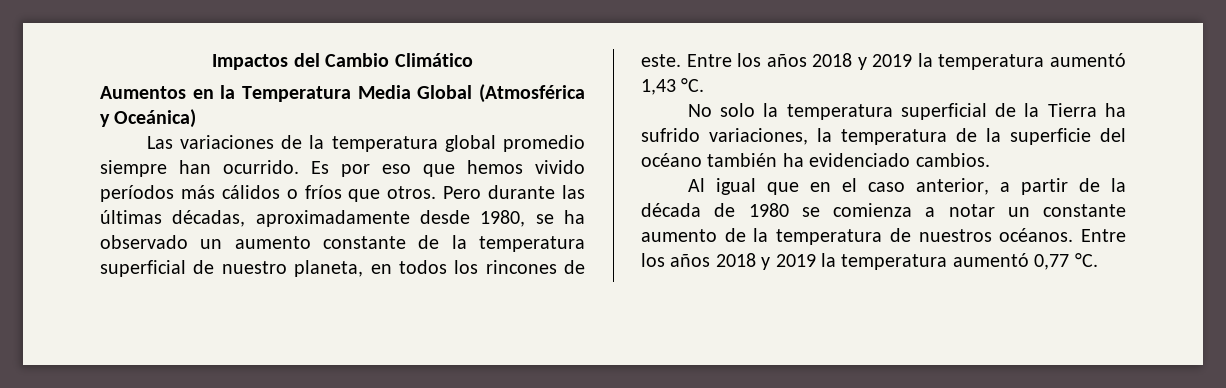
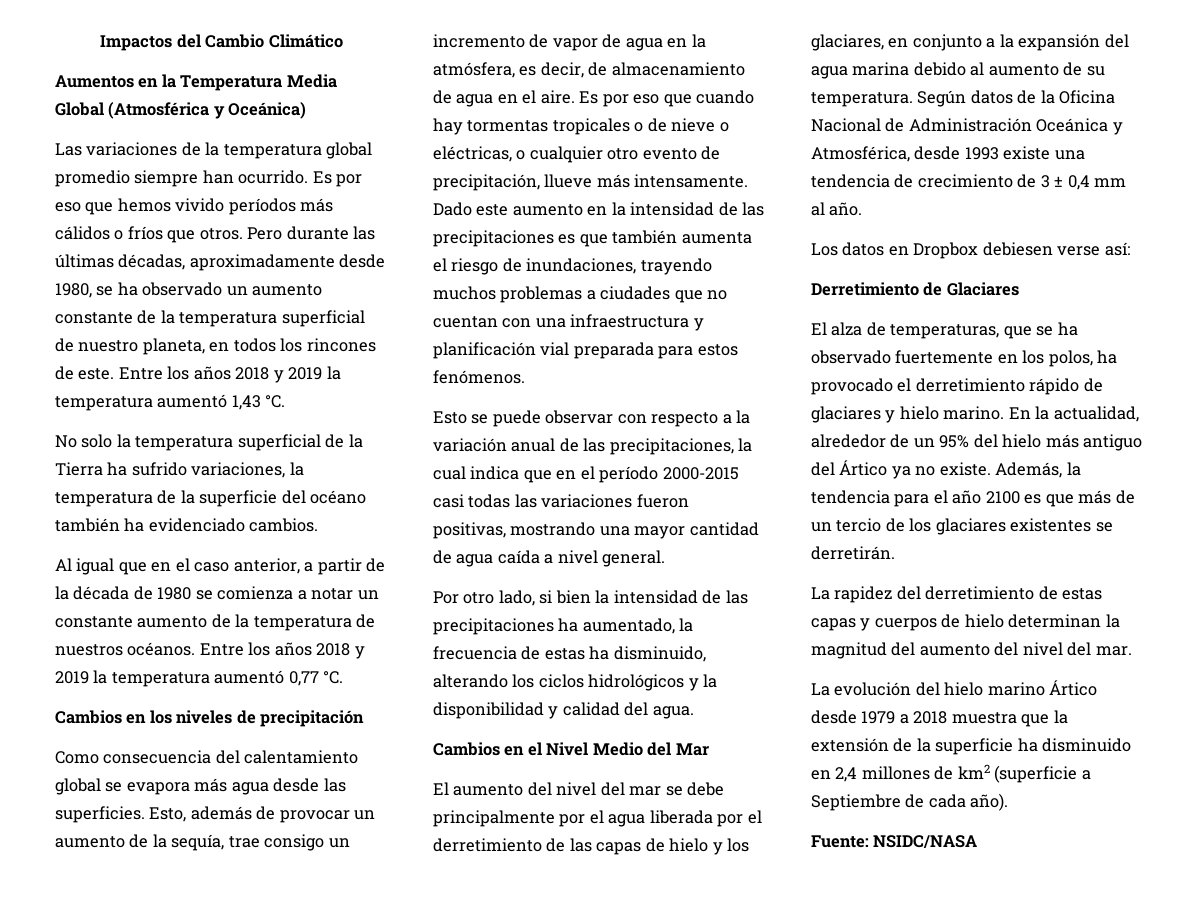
(1098, 260) none -> [55,710,365,727] [55,750,359,764] [55,778,346,795] [55,806,376,823] [55,834,350,851] [433,34,706,51] [433,62,745,78] [433,90,755,107] [433,118,729,135] [433,146,721,163] [433,174,749,191] [433,202,765,216] [433,230,752,247] [433,258,712,275] [433,286,728,303] [433,314,704,331] [433,342,738,359] [433,370,525,384] [433,410,751,427] [433,438,753,455] [433,466,739,483] [433,494,689,508] [433,522,759,539] [433,550,666,567] [433,590,748,606] [433,618,694,635] [433,646,706,662] [433,674,718,691] [433,702,694,719] [433,742,709,756] [433,782,725,796] [433,810,762,827] [433,838,750,855] [811,34,1129,51] [811,62,1105,79] [811,90,1116,107] [811,118,1123,135] [811,146,1085,162] [811,174,1127,190] [811,202,863,216] [811,242,1130,259] [811,282,1019,296] [811,322,1078,339] [811,350,1118,367] [811,378,1103,395] [811,406,1139,423] [811,434,1143,451] [811,460,1081,479] [811,490,1135,507] [811,518,1113,535] [811,546,895,560] [811,586,1103,603] [811,614,1120,631] [811,642,1132,659] [811,680,1098,696] [811,710,1068,727] [811,738,1132,755] [811,764,1091,783] [811,793,1009,811] [811,835,978,849] // Cambios en los niveles de precipitación // Como consecuencia del calentamiento global se evapora más agua desde las superficies. Esto, además de provocar un aumento de la sequía, trae consigo un incremento de vapor de agua en la atmósfera, es decir, de almacenamiento de agua en el aire. Es por eso que cuando hay tormentas tropicales o de nieve o eléctricas, o cualquier otro evento de precipitación, llueve más intensamente. Dado este aumento en la intensidad de las precipitaciones es que también aumenta el riesgo de inundaciones, trayendo muchos problemas a ciudades que no cuentan con una infraestructura y planificación vial preparada para estos fenómenos. // Esto se puede observar con respecto a la variación anual de las precipitaciones, la cual indica que en el período 2000-2015 casi todas las variaciones fueron positivas, mostrando una mayor cantidad de agua caída a nivel general. // Por otro lado, si bien la intensidad de las precipitaciones ha aumentado, la frecuencia de estas ha disminuido, alterando los ciclos hidrológicos y la disponibilidad y calidad del agua. // Cambios en el Nivel Medio del Mar // El aumento del nivel del mar se debe principalmente por el agua liberada por el derretimiento de las capas de hielo y los glaciares, en conjunto a la expansión del agua marina debido al aumento de su temperatura. Según datos de la Oficina Nacional de Administración Oceánica y Atmosférica, desde 1993 existe una tendencia de crecimiento de 3 ± 0,4 mm al año. // Los datos en Dropbox debiesen verse así: // Derretimiento de Glaciares // El alza de temperaturas, que se ha observado fuertemente en los polos, ha provocado el derretimiento rápido de glaciares y hielo marino. En la actualidad, alrededor de un 95% del hielo más antiguo del Ártico ya no existe. Además, la tendencia para el año 2100 es que más de un tercio de los glaciares existentes se derretirán. // La rapidez del derretimiento de estas capas y cuerpos de hielo determinan la magnitud del aumento del nivel del mar. // La evolución del hielo marino Ártico desde 1979 a 2018 muestra que la extensión de la superficie ha disminuido en 2,4 millones de km2 (superficie a Septiembre de cada año). // Fuente: NSIDC/NASA

